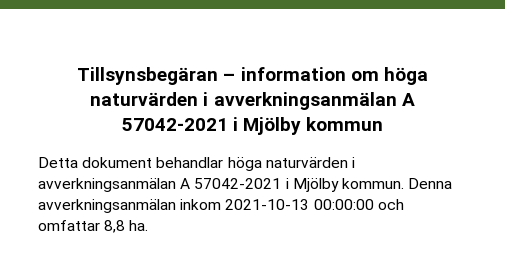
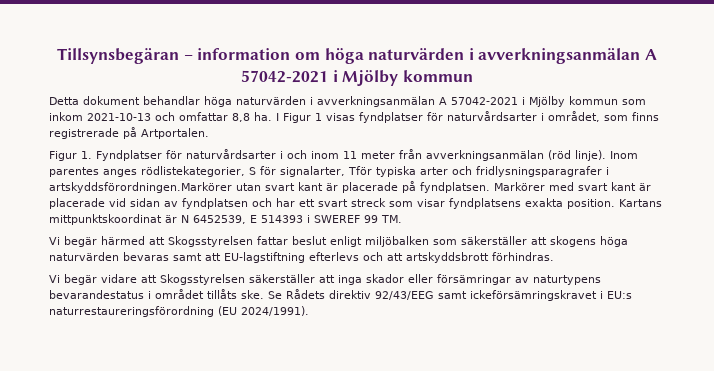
[341,178,453,189] [38,199,176,213] kommun. Denna avverkningsanmälan -> [569,96,646,105] kommun som
[313,199,374,210] 00:00:00 -> (151, 117) none
(149, 225) none -> [276,111,659,123] [49,127,209,139] [49,149,638,161] [49,166,609,177] [49,181,651,193] [49,198,662,209] [49,214,402,225] [49,236,628,247] [49,252,554,263] [49,274,601,285] [49,289,632,301] [49,306,309,317] I Figur 1 visas fyndplatser för naturvårdsarter i området, som finns registrerade på Artportalen. // Figur 1. Fyndplatser för naturvårdsarter i och inom 11 meter från avverkningsanmälan (röd linje). Inom parentes anges rödlistekategorier, S för signalarter, Tför typiska arter och fridlysningsparagrafer i artskyddsförordningen.Markörer utan svart kant är placerade på fyndplatsen. Markörer med svart kant är placerade vid sidan av fyndplatsen och har ett svart streck som visar fyndplatsens exakta position. Kartans mittpunktskoordinat är N 6452539, E 514393 i SWEREF 99 TM. // Vi begär härmed att Skogsstyrelsen fattar beslut enligt miljöbalken som säkerställer att skogens höga naturvärden bevaras samt att EU-lagstiftning efterlevs och att artskyddsbrott förhindras. // Vi begär vidare att Skogsstyrelsen säkerställer att inga skador eller försämringar av naturtypens bevarandestatus i området tillåts ske. Se Rådets direktiv 92/43/EEG samt ickeförsämringskravet i EU:s naturrestaureringsförordning (EU 2024/1991).

